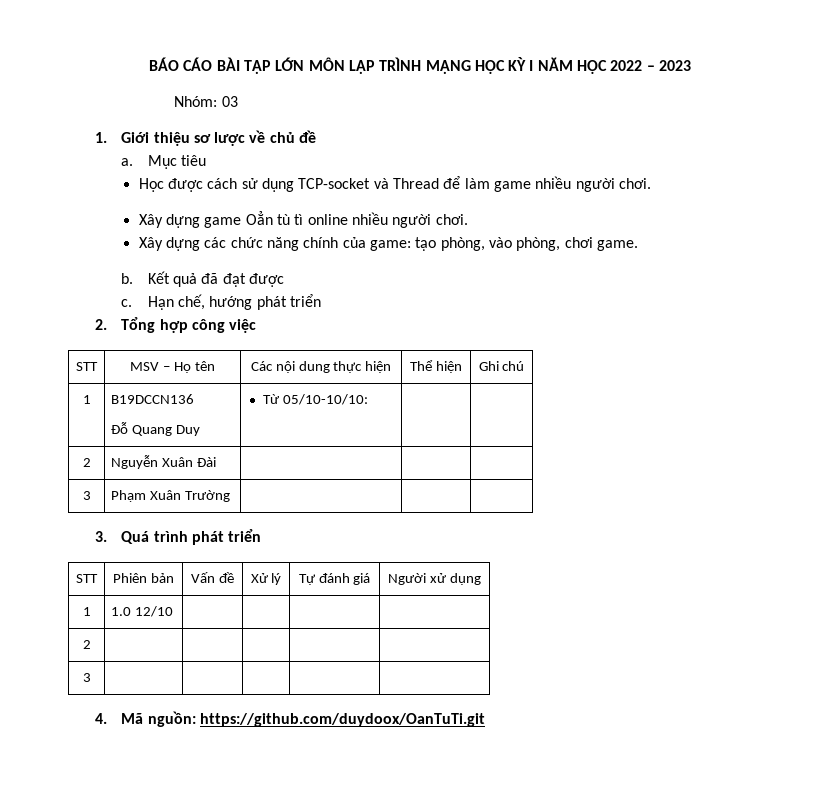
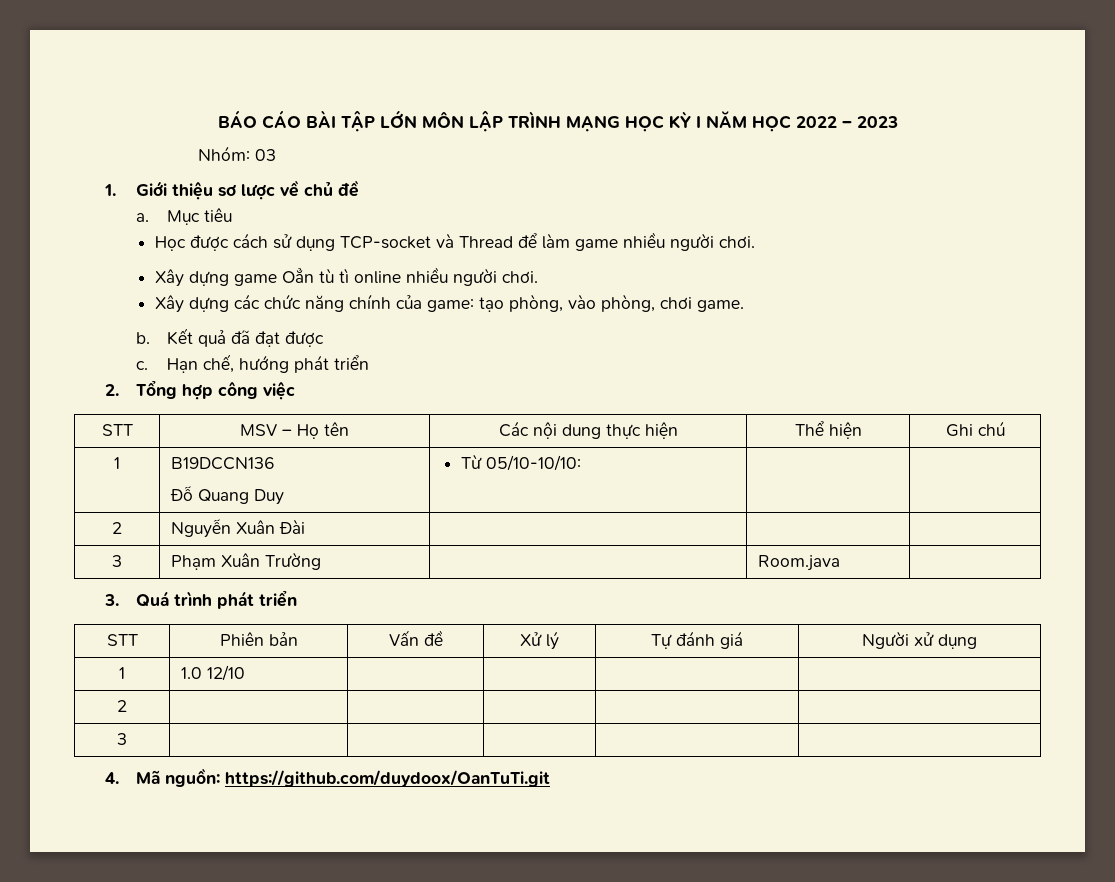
(231, 496) none -> [758,555,841,571] Room.java

